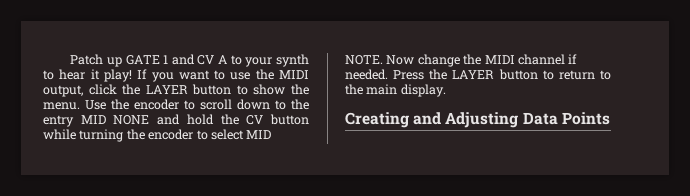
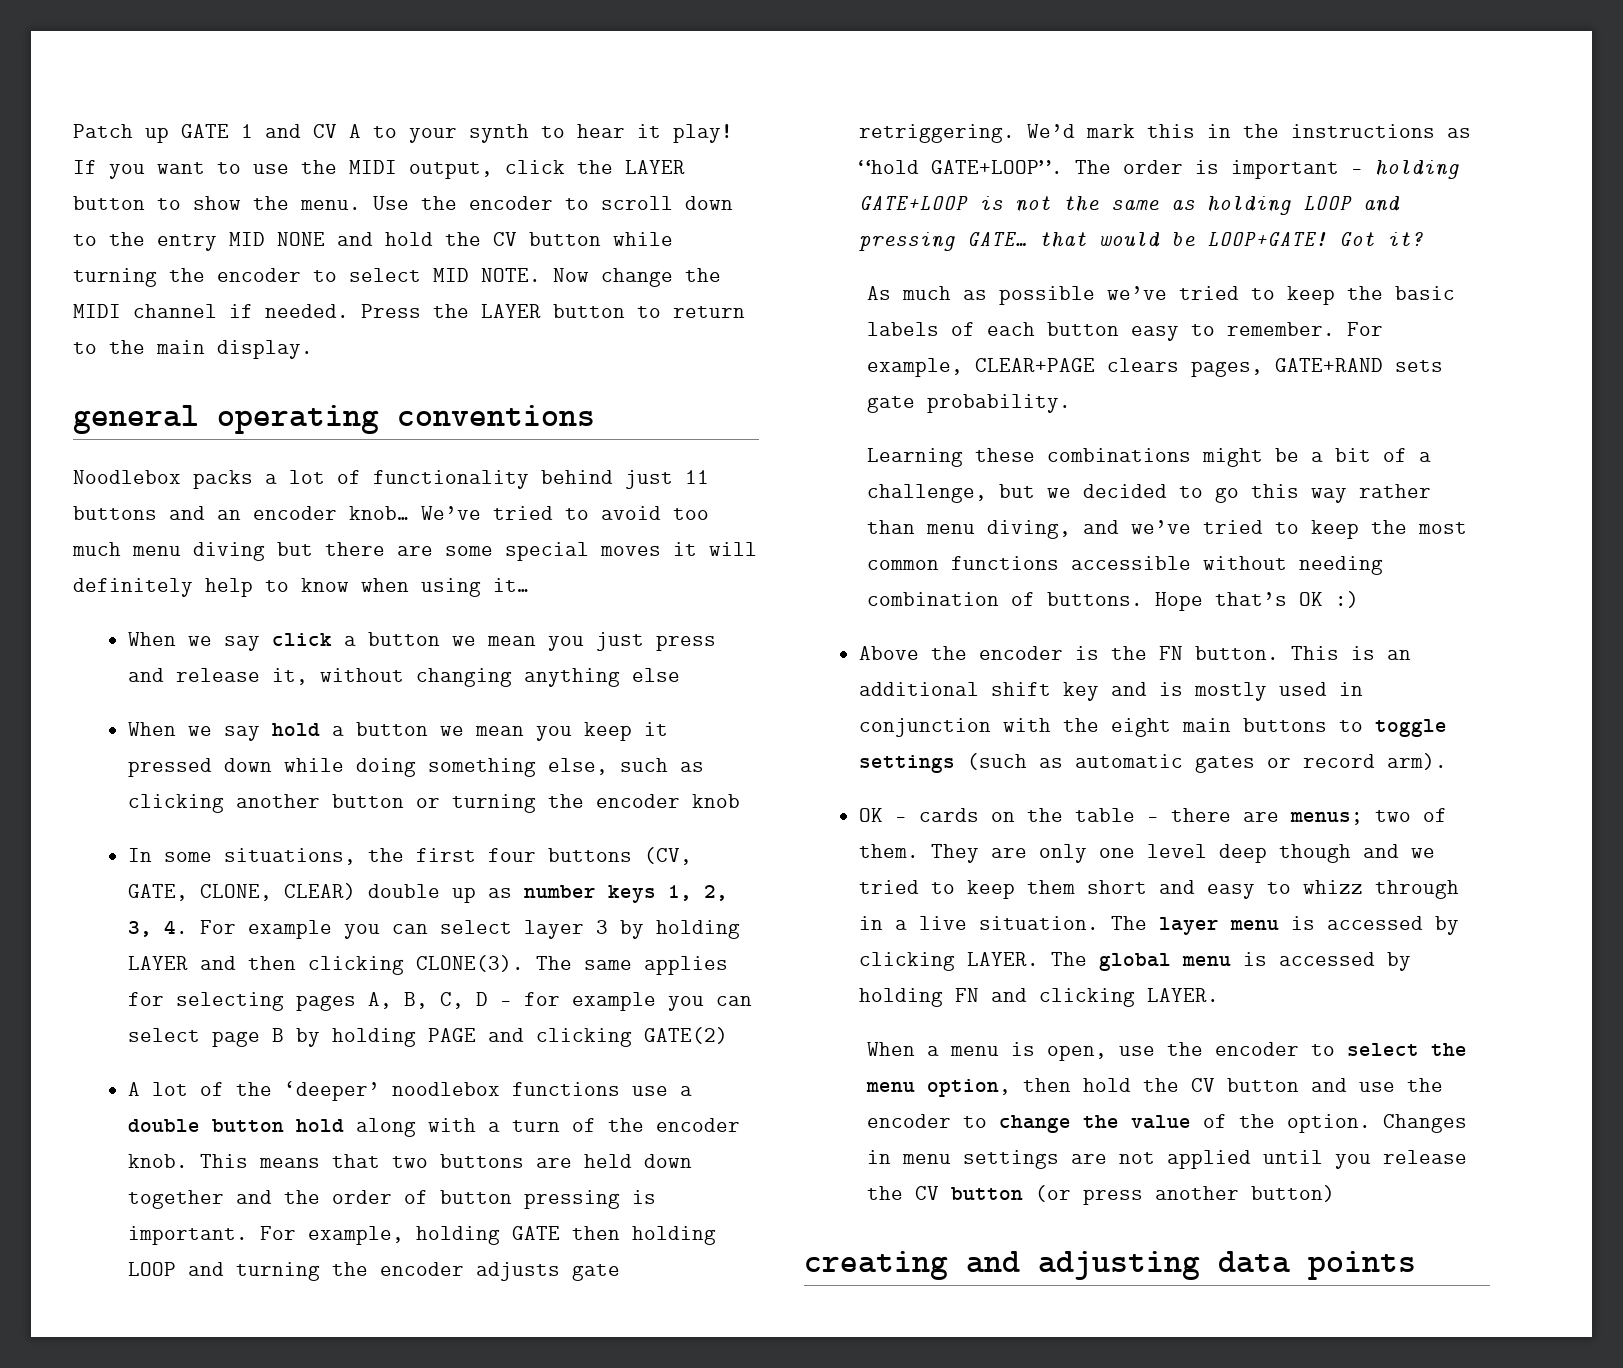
[345,112,610,128] Creating and Adjusting Data Points -> [73,405,595,434] [73,470,709,489] [73,506,709,521] [72,542,757,561] [73,578,529,597] [127,632,716,651] [127,668,680,687] [127,722,668,741] [127,758,704,777] [127,794,740,813] [127,847,692,865] [127,883,728,903] [127,920,740,939] [127,955,728,975] [127,992,752,1011] [127,1027,728,1047] [127,1081,692,1101] [127,1118,740,1137] [127,1154,692,1168] [127,1190,656,1209] [127,1226,716,1245] [127,1262,620,1281] [858,124,1471,143] [858,160,1459,179] [858,196,1400,215] [858,232,1423,251] [866,286,1455,305] [866,322,1383,341] [866,358,1443,377] [866,394,1071,413] [866,448,1431,467] [866,484,1431,503] [866,520,1467,539] [866,556,1383,575] [866,591,1359,611] [858,646,1411,660] [858,682,1363,701] [858,718,1447,737] [858,753,1447,773] [858,808,1447,825] [858,844,1435,863] [858,880,1459,899] [858,916,1459,935] [858,952,1411,971] [858,988,1219,1007] [866,1042,1467,1061] [865,1078,1443,1097] [866,1114,1467,1133] [866,1150,1467,1169] [866,1185,1335,1205] [804,1251,1416,1280] general operating conventions // Noodlebox packs a lot of functionality behind just 11 buttons and an encoder knob… We’ve tried to avoid too much menu diving but there are some special moves it will definitely help to know when using it… // When we say click a button we mean you just press and release it, without changing anything else // When we say hold a button we mean you keep it pressed down while doing something else, such as clicking another button or turning the encoder knob // In some situations, the first four buttons (CV, GATE, CLONE, CLEAR) double up as number keys 1, 2, 3, 4. For example you can select layer 3 by holding LAYER and then clicking CLONE(3). The same applies for selecting pages A, B, C, D – for example you can select page B by holding PAGE and clicking GATE(2) // A lot of the ‘deeper’ noodlebox functions use a double button hold along with a turn of the encoder knob. This means that two buttons are held down together and the order of button pressing is important. For example, holding GATE then holding LOOP and turning the encoder adjusts gate retriggering. We’d mark this in the instructions as “hold GATE+LOOP”. The order is important - holding GATE+LOOP is not the same as holding LOOP and pressing GATE… that would be LOOP+GATE! Got it? // As much as possible we’ve tried to keep the basic labels of each button easy to remember. For example, CLEAR+PAGE clears pages, GATE+RAND sets gate probability. // Learning these combinations might be a bit of a challenge, but we decided to go this way rather than menu diving, and we’ve tried to keep the most common functions accessible without needing combination of buttons. Hope that’s OK :) // Above the encoder is the FN button. This is an additional shift key and is mostly used in conjunction with the eight main buttons to toggle settings (such as automatic gates or record arm). // OK - cards on the table - there are menus; two of them. They are only one level deep though and we tried to keep them short and easy to whizz through in a live situation. The layer menu is accessed by clicking LAYER. The global menu is accessed by holding FN and clicking LAYER. // When a menu is open, use the encoder to select the menu option, then hold the CV button and use the encoder to change the value of the option. Changes in menu settings are not applied until you release the CV button (or press another button) // creating and adjusting data points

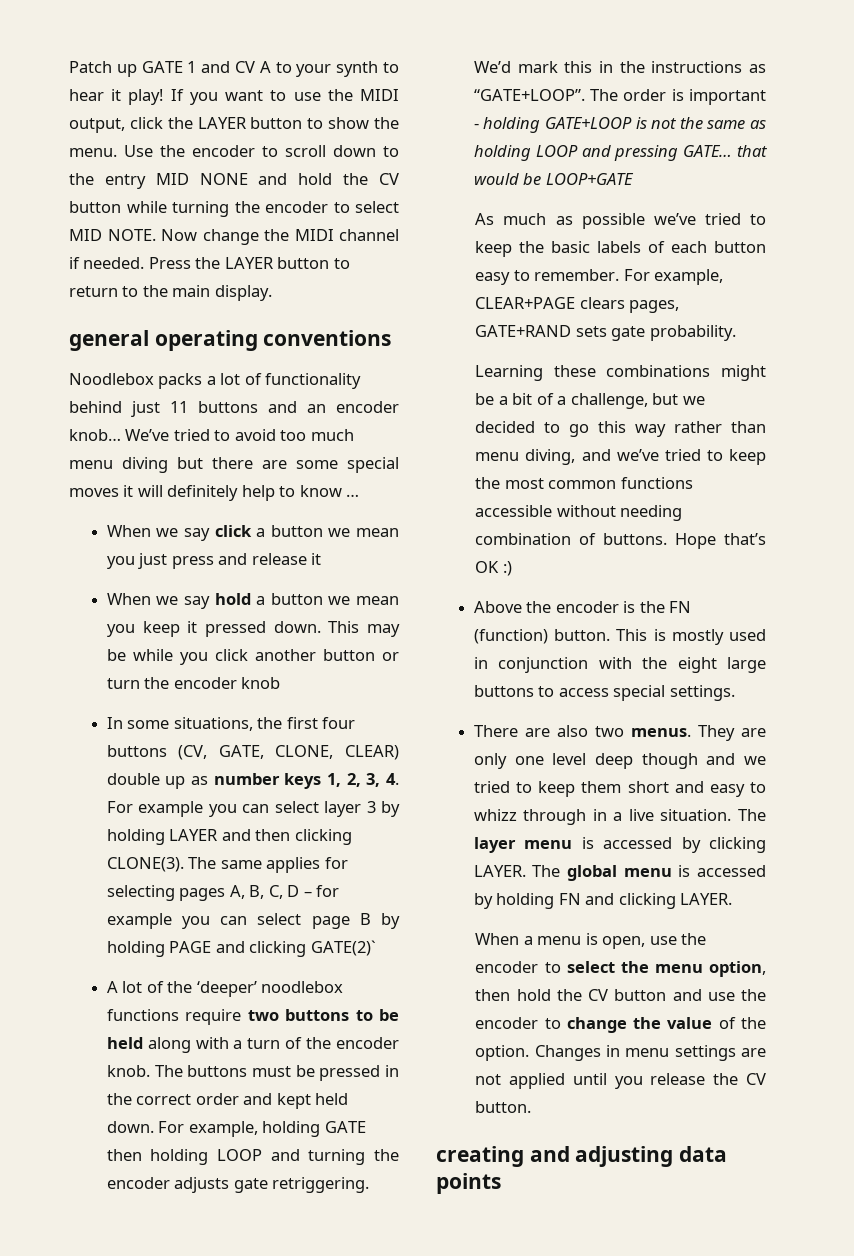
[361,578,529,597] when using it… -> [346,494,360,497] …
[271,668,680,687] it, without changing anything else -> [311,553,322,565] it
[223,758,704,777] [127,794,224,813] down while doing something else, such as clicking -> [273,621,400,637] [106,649,248,665] down. This may be while you click
[451,794,536,813] turning -> [106,678,140,689] turn
[643,1027,728,1044] GATE(2) -> [310,940,376,956] GATE(2)`
[631,1086,692,1096] [127,1119,344,1132] use a double button hold -> [185,1009,399,1025] [106,1037,143,1049] require two buttons to be held
[199,1154,692,1168] [127,1190,656,1209] [127,1226,248,1245] This means that two buttons are held down together and the order of button pressing is important. -> [154,1065,399,1081] [106,1093,349,1109] [106,1121,154,1133] The buttons must be pressed in the correct order and kept held down.
[858,160,1063,174] “hold GATE+LOOP”. -> [473,89,585,101] “GATE+LOOP”.
[1206,232,1423,246] LOOP+GATE! Got it? -> [545,173,634,185] LOOP+GATE
(1183, 653) none -> [473,629,548,644] (function)
[1386,650,1411,660] [858,682,1183,701] an additional shift key and is -> (666, 635) none
[1181,718,1447,737] [858,753,1447,773] [858,808,1447,825] [858,844,919,858] main buttons to toggle settings (such as automatic gates or record arm). // OK - cards on the table - there are menus; two of them. -> [727,657,766,673] [473,685,735,701] [473,725,691,737] large buttons to access special settings. // There are also two menus.
[950,1185,1335,1205] button (or press another button) -> [475,1101,532,1113] button.

